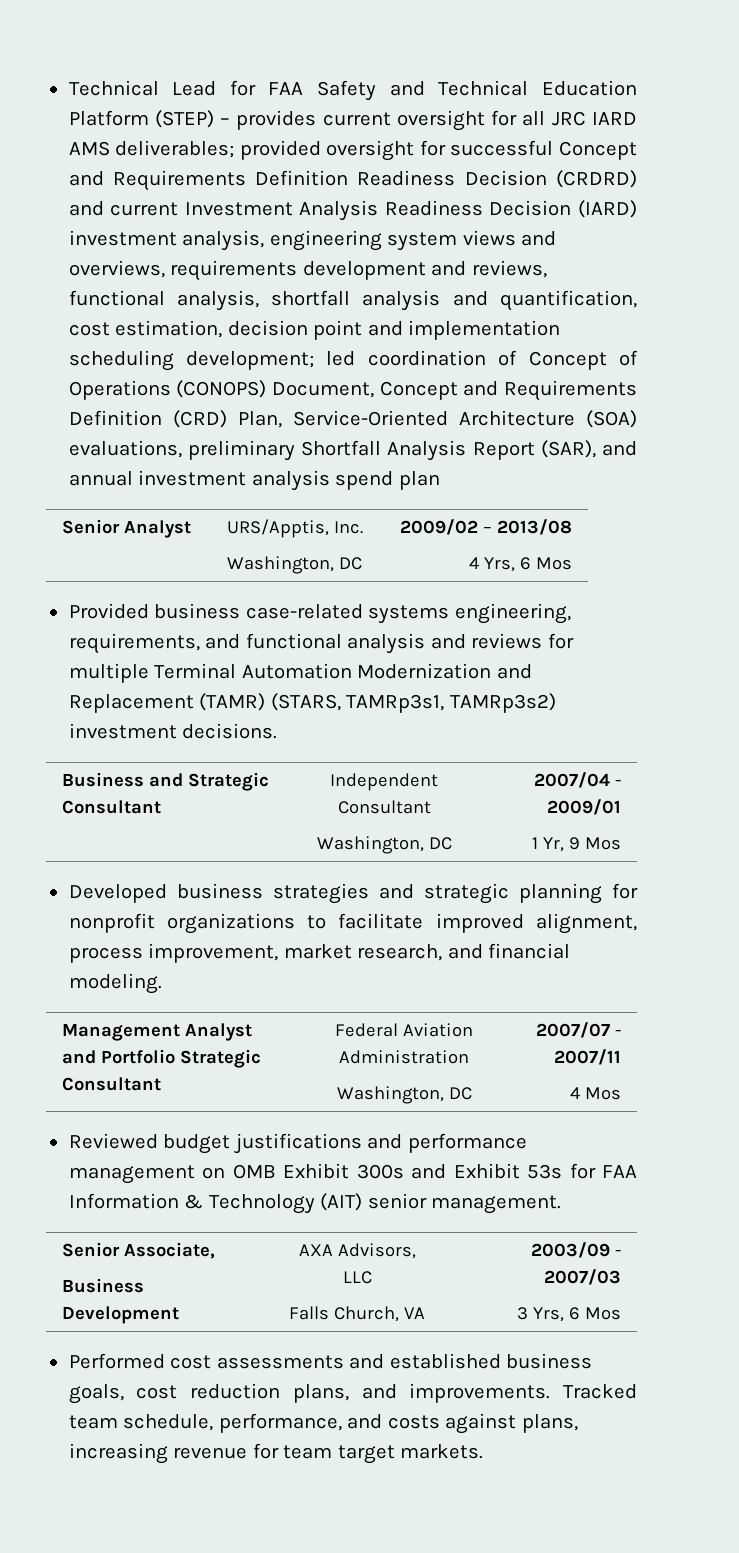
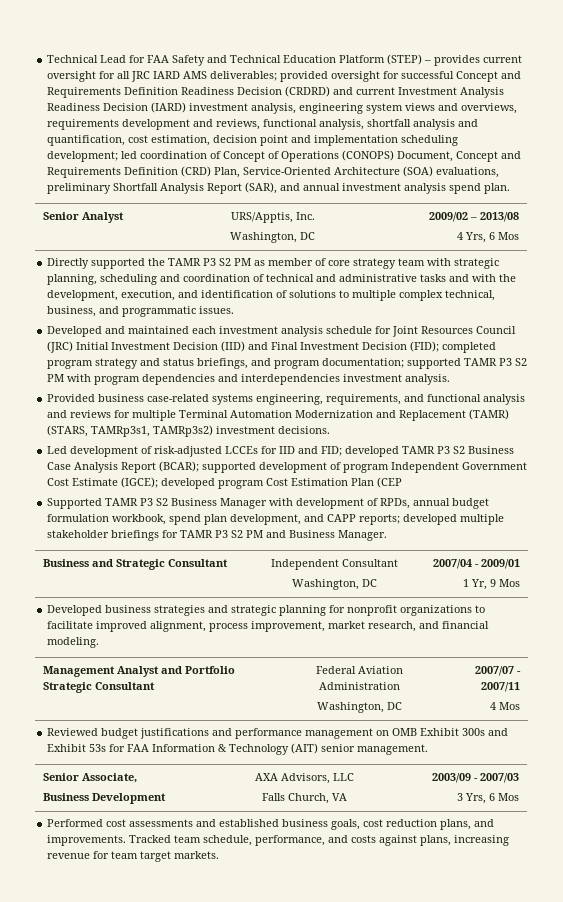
[398,471,440,490] plan -> [484,183,511,194] plan.
(572, 563) none -> [47,258,500,269] [47,274,517,285] [47,290,496,301] [47,306,235,317] [47,326,517,337] [47,341,497,353] [47,358,528,369] [47,374,451,385] // Directly supported the TAMR P3 S2 PM as member of core strategy team with strategic planning, scheduling and coordination of technical and administrative tasks and with the development, execution, and identification of solutions to multiple complex technical, business, and programmatic issues. // Developed and maintained each investment analysis schedule for Joint Resources Council (JRC) Initial Investment Decision (IID) and Final Investment Decision (FID); completed program strategy and status briefings, and program documentation; supported TAMR P3 S2 PM with program dependencies and interdependencies investment analysis.
(278, 731) none -> [47,446,515,457] [47,461,528,473] [47,477,403,489] [47,498,490,509] [47,514,505,525] [47,530,388,541] // Led development of risk-adjusted LCCEs for IID and FID; developed TAMR P3 S2 Business Case Analysis Report (BCAR); supported development of program Independent Government Cost Estimate (IGCE); developed program Cost Estimation Plan (CEP // Supported TAMR P3 S2 Business Manager with development of RPDs, annual budget formulation workbook, spend plan development, and CAPP reports; developed multiple stakeholder briefings for TAMR P3 S2 PM and Business Manager.

